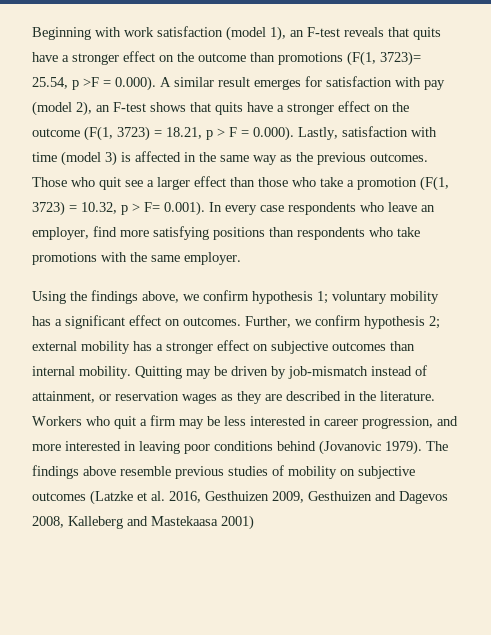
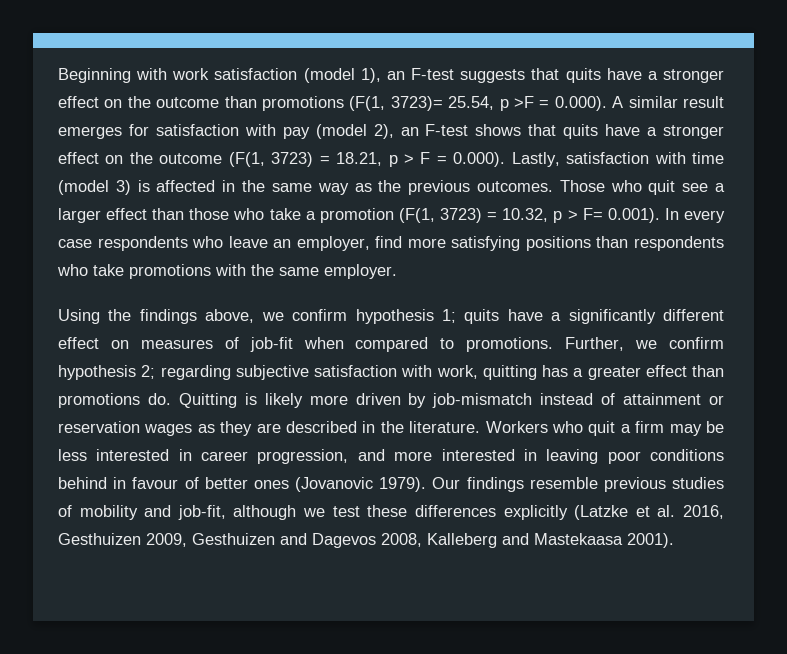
[344,27,384,37] reveals -> [460,69,526,83] suggests
[332,291,439,304] [32,315,241,329] voluntary mobility has a significant effect on outcomes. -> [464,309,724,324] [58,337,554,352] quits have a significantly different effect on measures of job-fit when compared to promotions.
[32,340,415,354] [32,366,227,379] external mobility has a stronger effect on subjective outcomes than internal mobility. Quitting may be -> [160,365,724,380] [58,393,348,408] regarding subjective satisfaction with work, quitting has a greater effect than promotions do. Quitting is likely more
[32,391,95,403] attainment, -> [623,393,702,405] attainment
[319,440,448,455] [32,465,116,479] (Jovanovic 1979). The findings above -> [113,477,524,492] in favour of better ones (Jovanovic 1979). Our findings
[340,466,415,479] [32,492,86,501] on subjective outcomes -> [144,505,568,520] and job-fit, although we test these differences explicitly
[221,515,254,530] 2001) -> [627,533,674,548] 2001).

